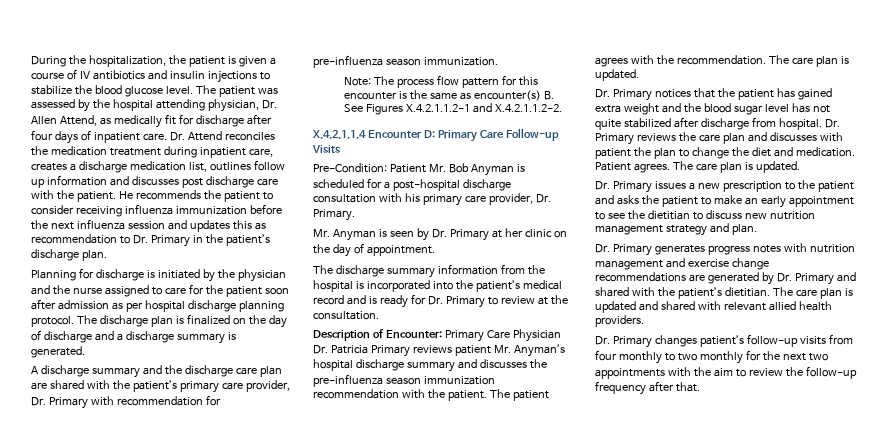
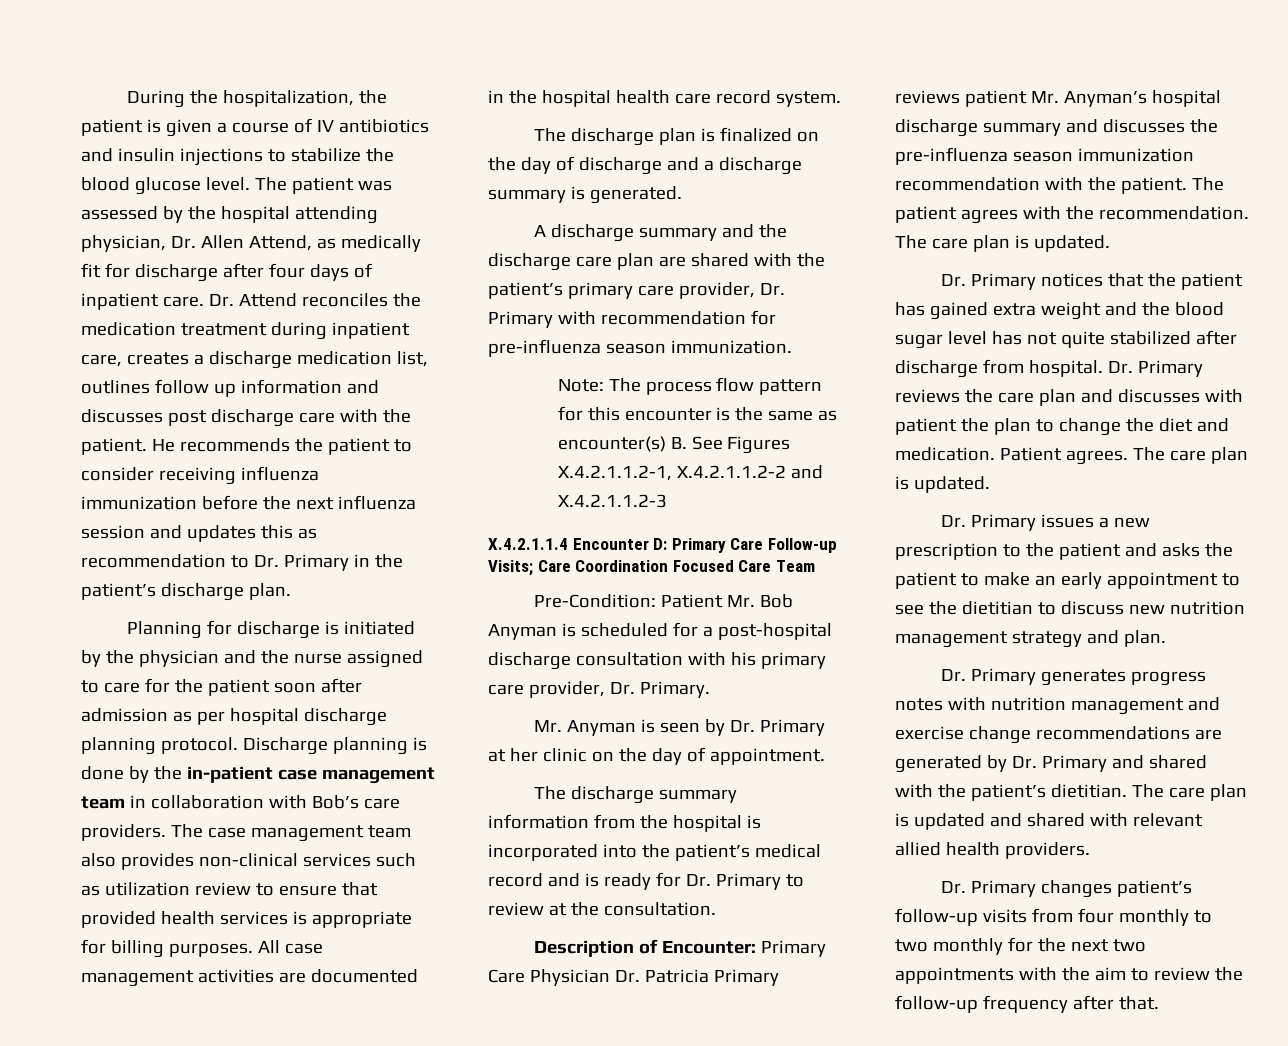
(74, 321) none -> [242,737,427,755] [81,766,435,784] [81,795,400,809] [81,824,411,842] [81,853,416,870] [81,882,378,896] [81,911,412,928] [81,939,323,958] [81,969,418,987] [488,90,841,107] Discharge planning is done by the in-patient case management team in collaboration with Bob’s care providers. The case management team also provides non-clinical services such as utilization review to ensure that provided health services is appropriate for billing purposes. All case management activities are documented in the hospital health care record system. //
[406,103,563,113] X.4.2.1.1.2-1 and X.4.2.1.1.2-2. -> [557,465,823,481] [557,494,667,508] X.4.2.1.1.2-1, X.4.2.1.1.2-2 and X.4.2.1.1.2-3
[312,145,341,153] Visits -> [488,560,815,576] Visits; Care Coordination Focused Care Team

